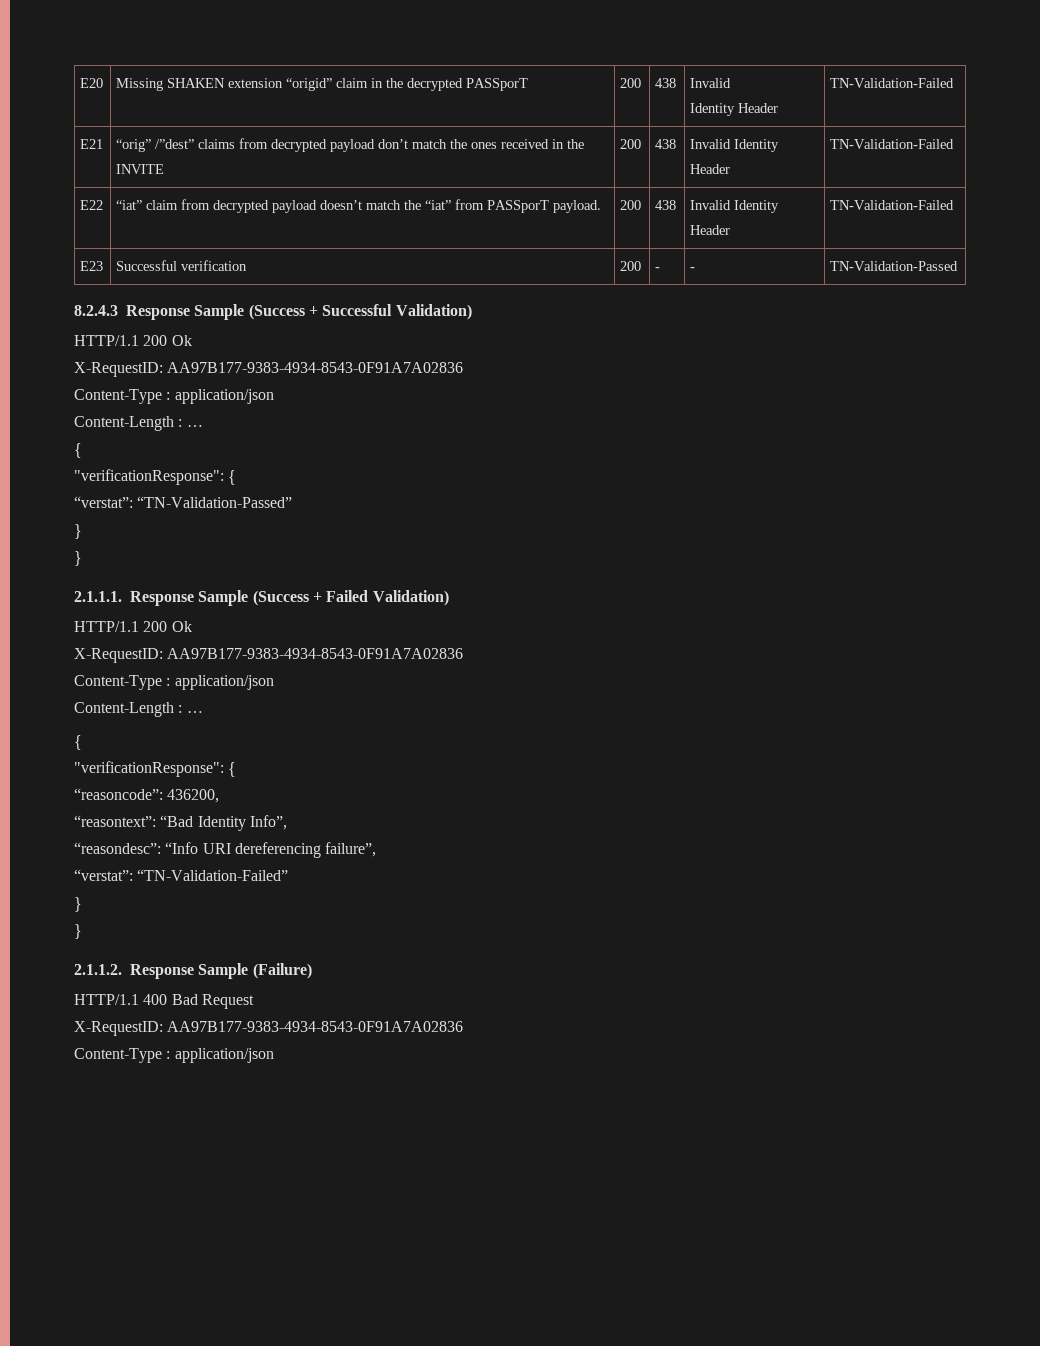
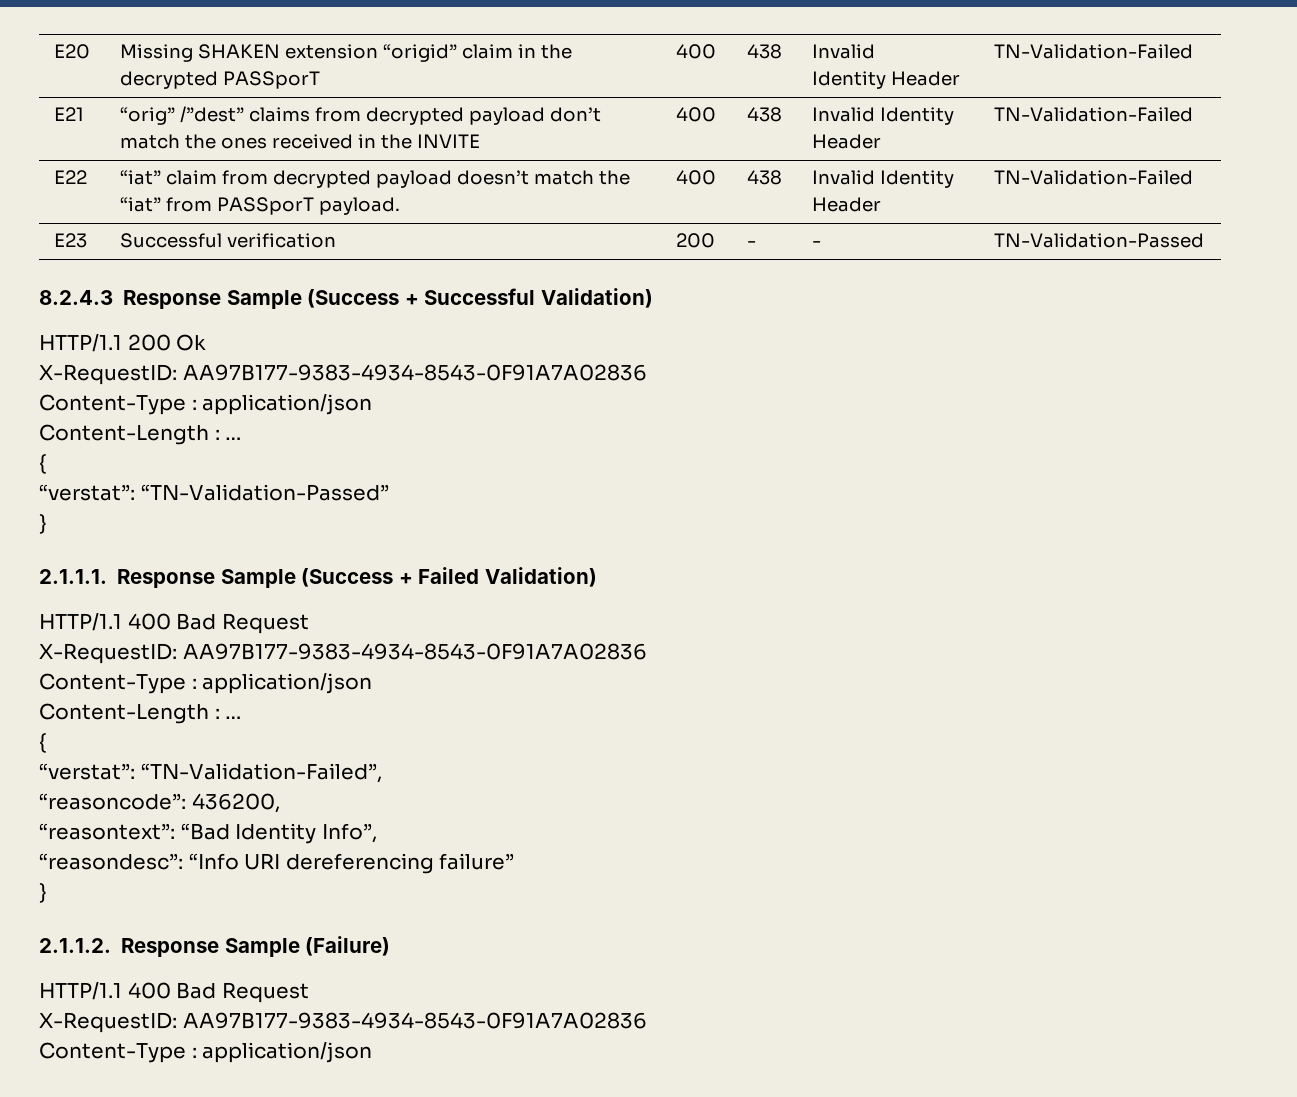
[620,78,642,88] 200 -> [675,44,716,59] 400
[620,139,642,149] 200 -> [675,107,716,122] 400
[620,200,642,210] 200 -> [675,170,716,185] 400
[74,469,237,485] // "verificationResponse": { -> (47, 464) none
[74,551,82,566] // } -> (47, 524) none
[143,621,192,632] [74,648,464,663] [74,675,274,690] [74,702,203,717] [74,735,82,750] [74,761,237,777] 200 Ok // X-RequestID: AA97B177-9383-4934-8543-0F91A7A02836 // Content-Type : application/json // Content-Length : … // { // "verificationResponse": { -> [127,613,309,634] [39,643,647,664] [39,673,373,694] [39,703,243,724] [39,733,47,753] [39,763,382,783] 400 Bad Request // X-RequestID: AA97B177-9383-4934-8543-0F91A7A02836 // Content-Type : application/json // Content-Length : … // { // “verstat”: “TN-Validation-Failed”,
[325,842,377,857] [74,869,289,881] [74,897,82,912] failure”, // “verstat”: “TN-Validation-Failed” // } -> [439,853,515,870] failure”

